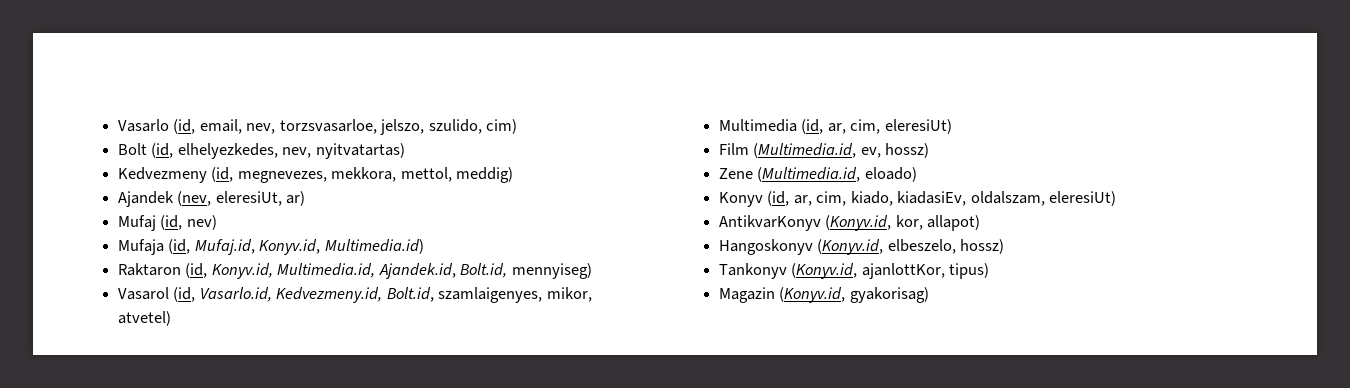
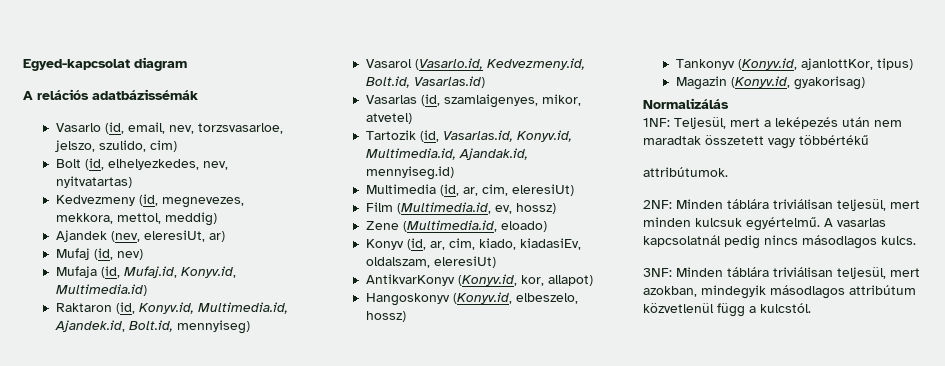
(118, 125) none -> [23,57,187,71] [23,89,198,100] Egyed-kapcsolat diagram // A relációs adatbázissémák //
[173,287,592,303] [118,311,172,326] (id, Vasarlo.id, Kedvezmeny.id, Bolt.id, szamlaigenyes, mikor, atvetel) -> [414,58,585,70] [365,76,485,88] [365,94,581,108] [365,113,412,124] [365,130,572,142] [365,148,528,160] [365,166,454,180] (Vasarlo.id, Kedvezmeny.id, Bolt.id, Vasarlas.id) // Vasarlas (id, szamlaigenyes, mikor, atvetel) // Tartozik (id, Vasarlas.id, Konyv.id, Multimedia.id, Ajandak.id, mennyiseg.id)
(929, 295) none -> [643,98,729,109] [643,117,902,129] [643,135,869,149] [643,167,728,177] [643,199,920,211] [643,217,886,231] [643,235,916,249] [643,267,920,279] [643,285,916,299] [643,303,811,317] // Normalizálás // 1NF: Teljesül, mert a leképezés után nem maradtak összetett vagy többértékű // attribútumok. // 2NF: Minden táblára triviálisan teljesül, mert minden kulcsuk egyértelmű. A vasarlas kapcsolatnál pedig nincs másodlagos kulcs. // 3NF: Minden táblára triviálisan teljesül, mert azokban, mindegyik másodlagos attribútum közvetlenül függ a kulcstól.

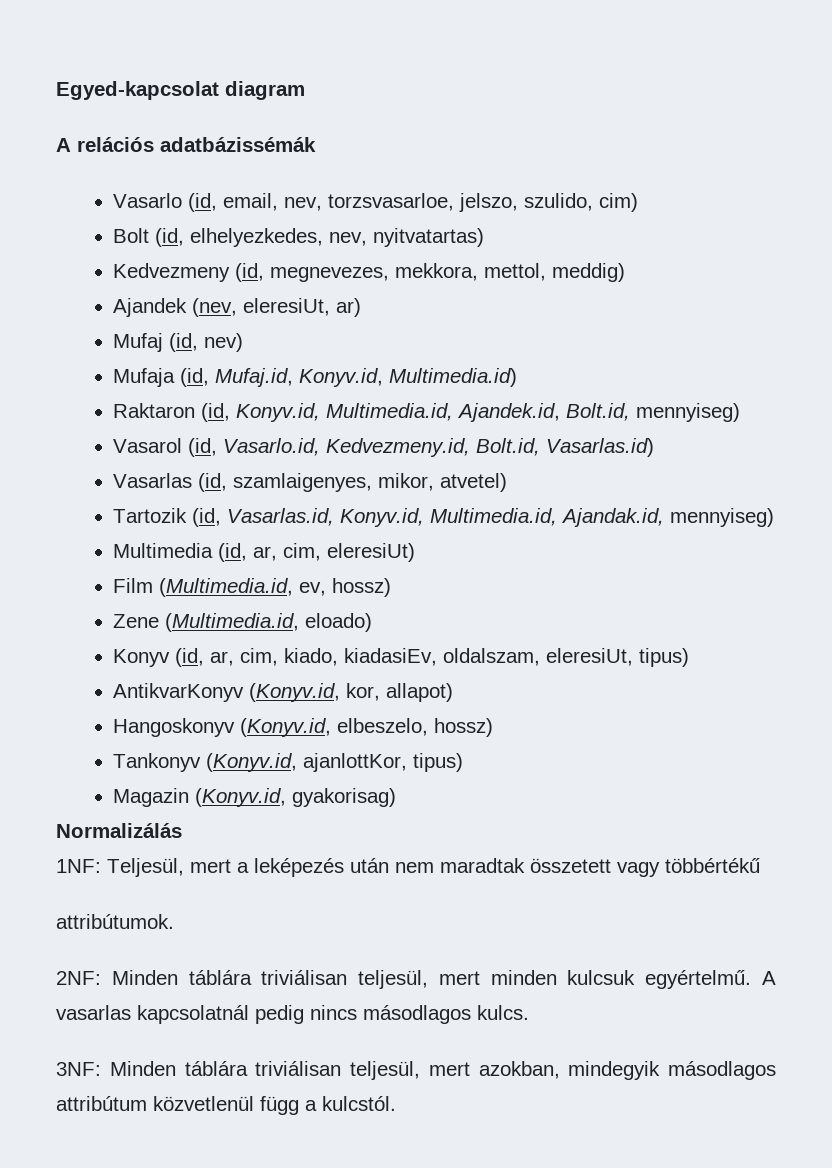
[414,58,483,70] (Vasarlo.id, -> [188,438,321,457] (id, Vasarlo.id,
[365,166,454,180] mennyiseg.id) -> [670,508,775,527] mennyiseg)
[433,256,496,268] eleresiUt) -> [546,648,690,667] eleresiUt, tipus)

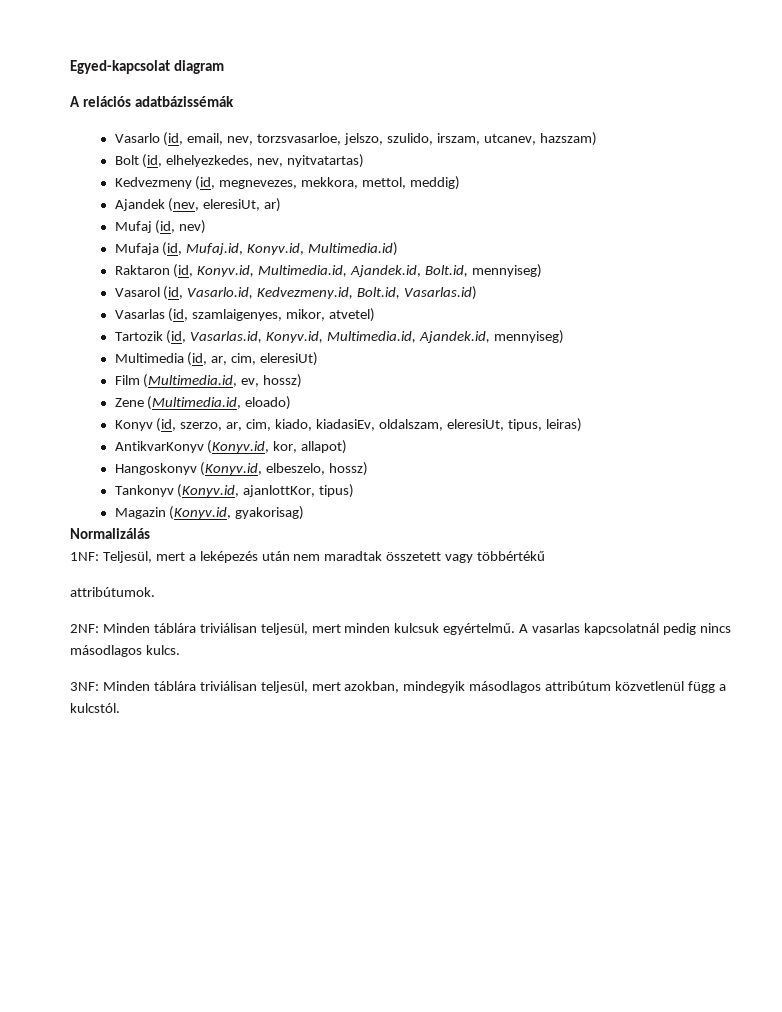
[599,193,639,212] cim) -> [436,132,597,146] irszam, utcanev, hazszam)
[561,508,665,527] Ajandak.id, -> [419,331,491,343] Ajandek.id,
(205, 657) none -> [180,422,223,431] szerzo,
[639,648,690,667] tipus) -> [507,418,582,432] tipus, leiras)

